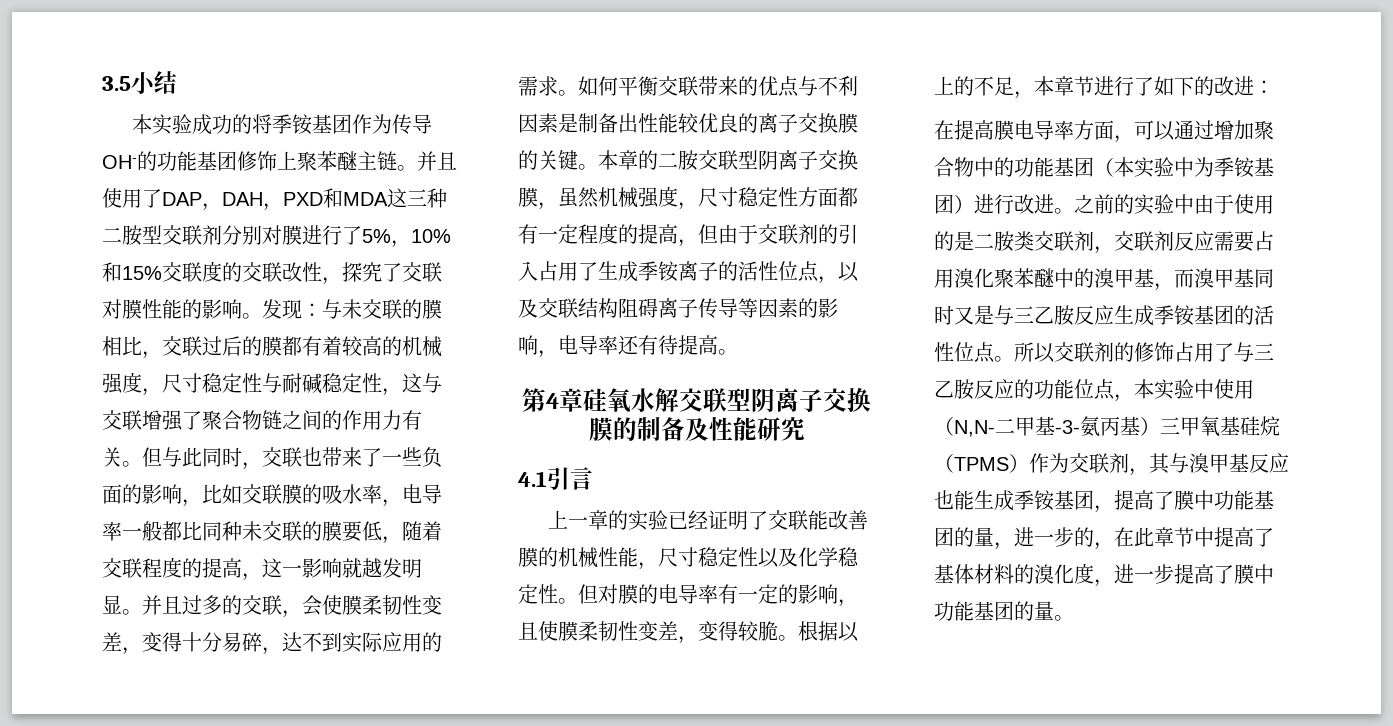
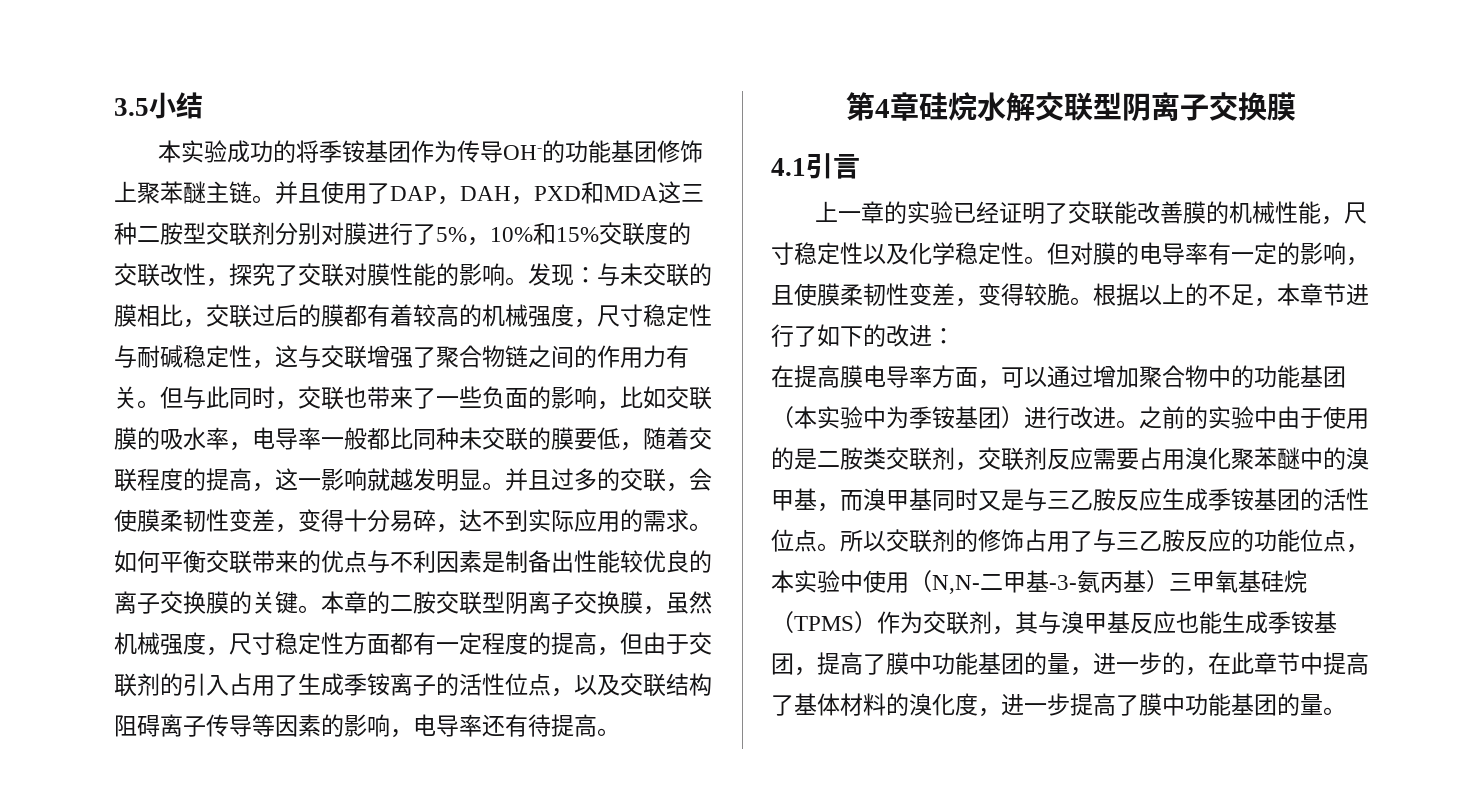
[607,388,631,413] 氧 -> [947,92,977,121] 烷
[612,417,805,441] 的制备及性能研究 -> (1296, 106) none

